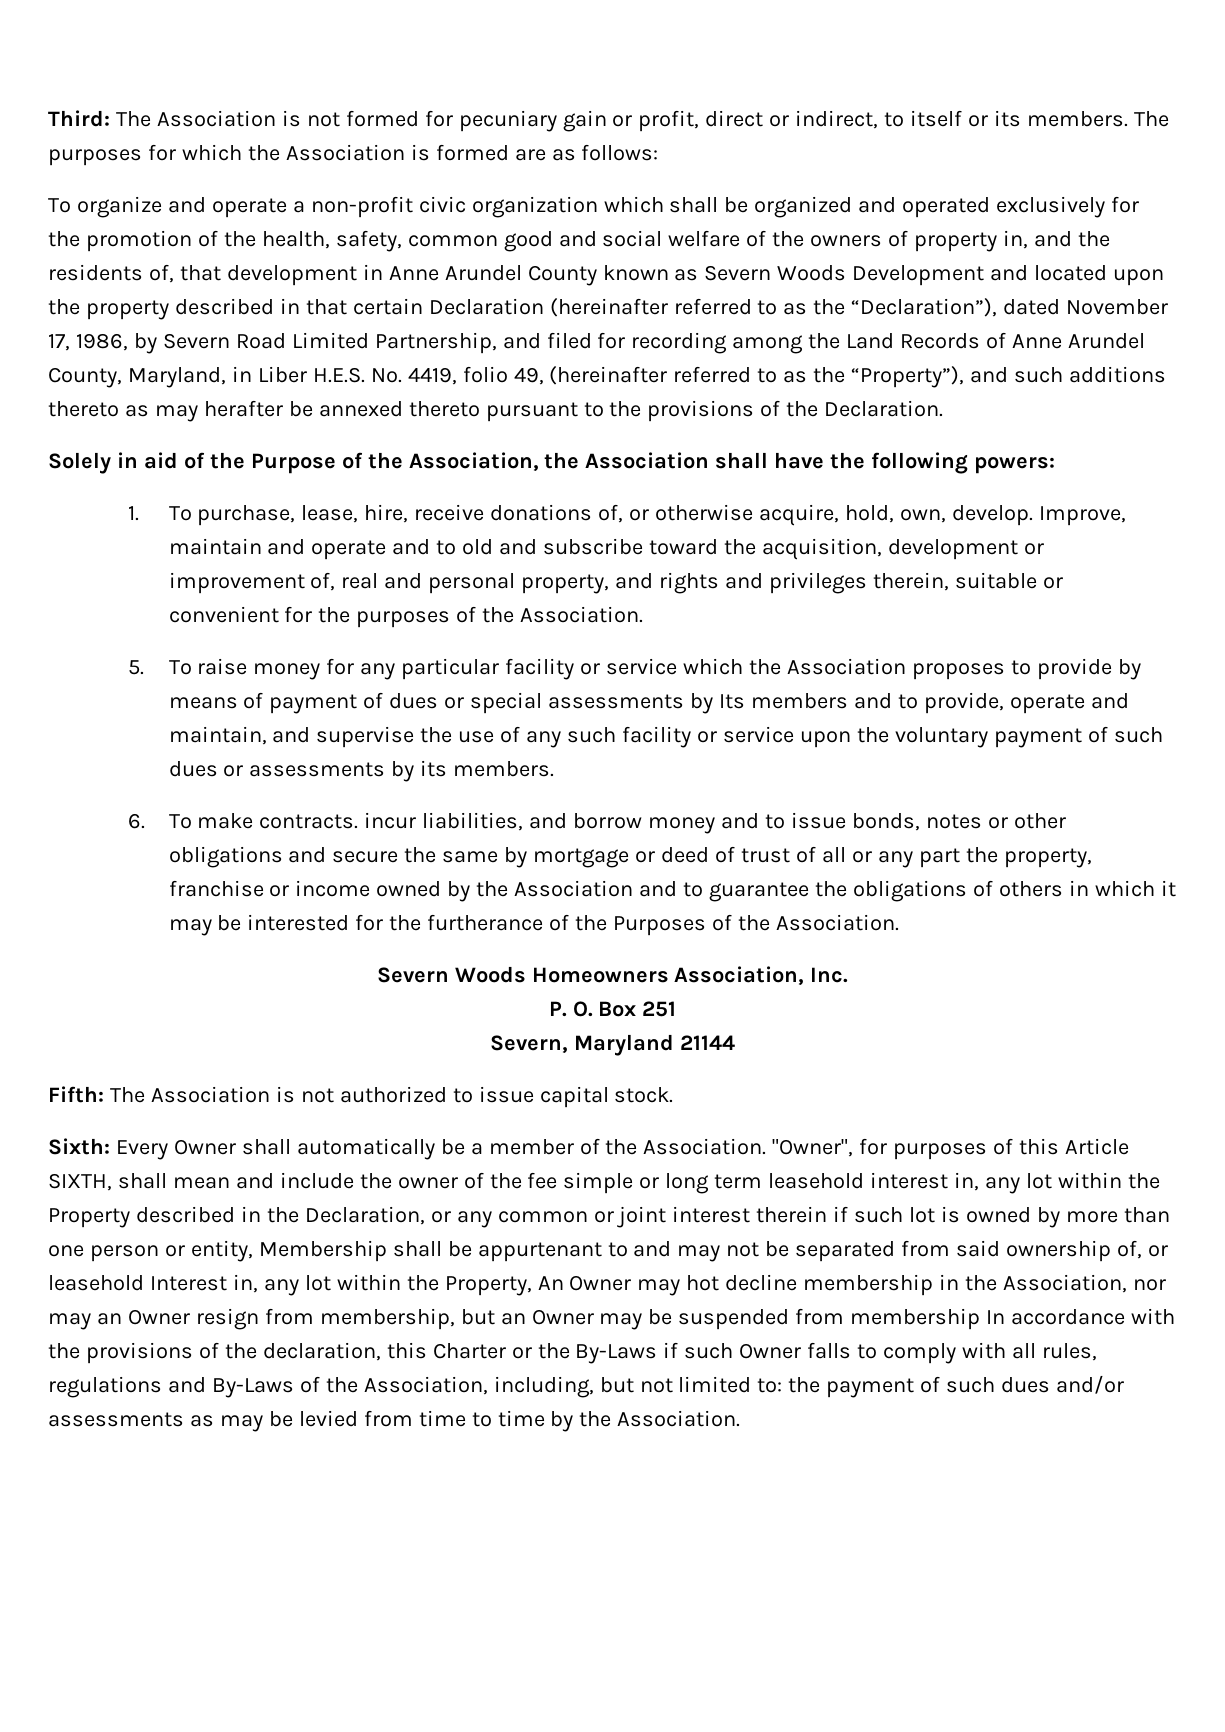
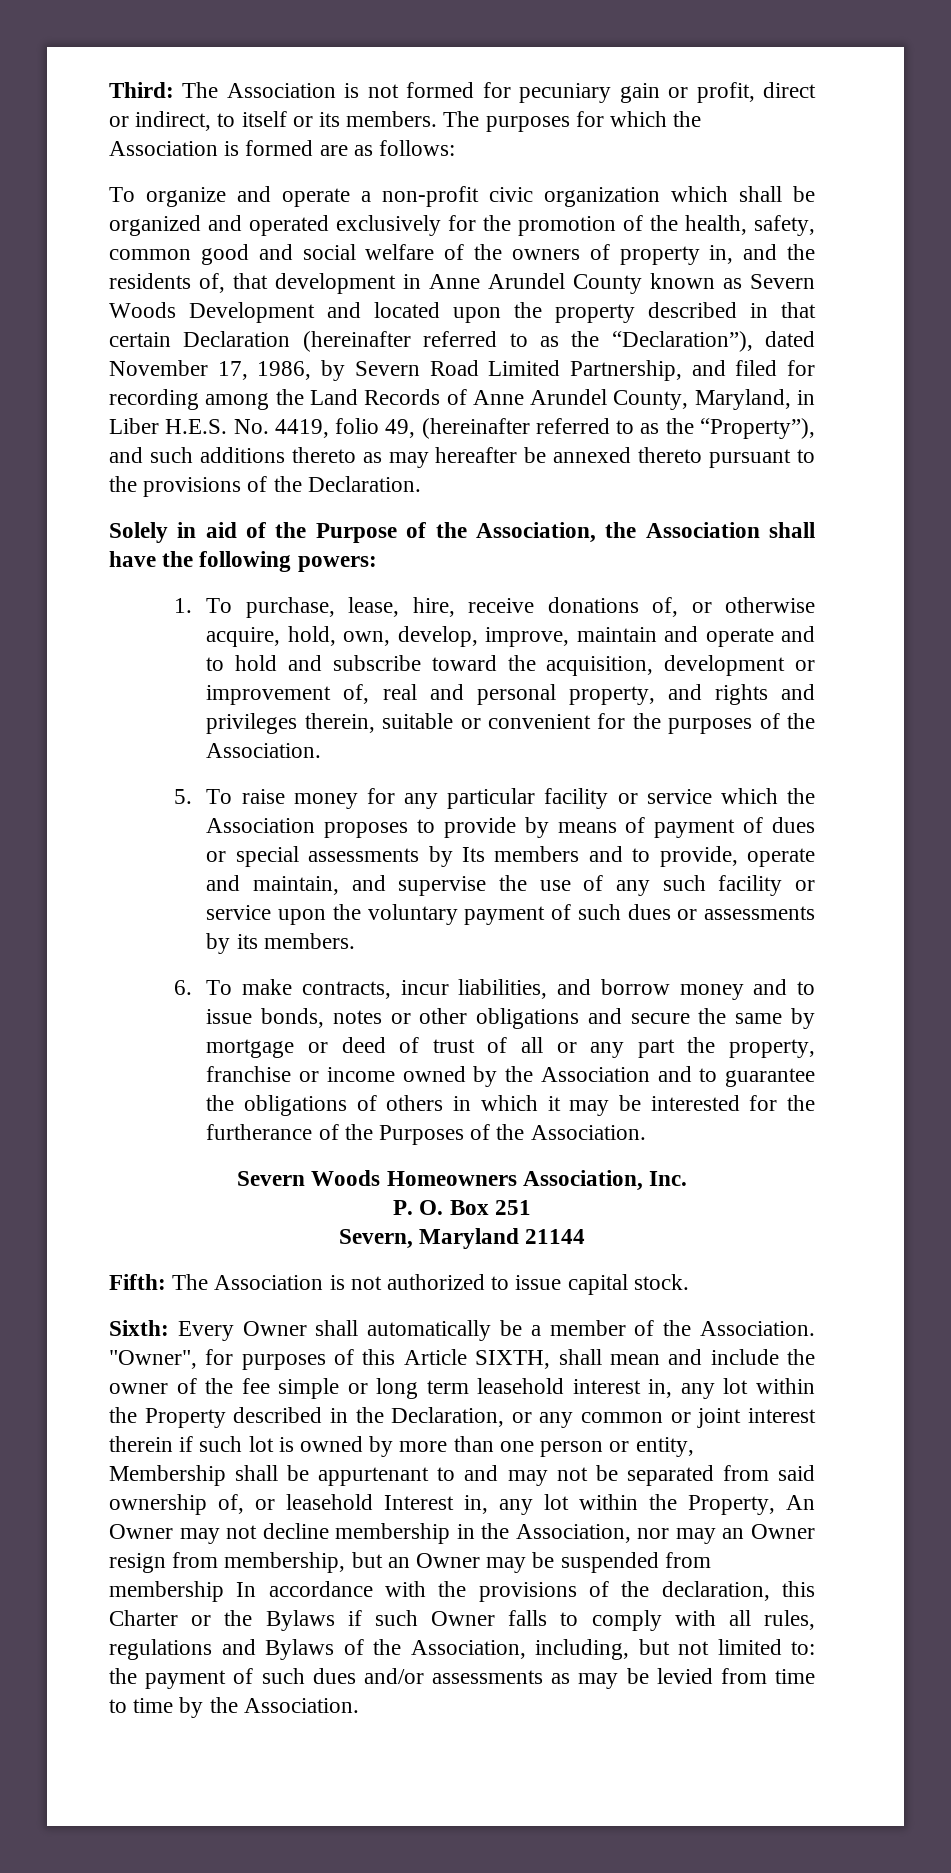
[203,400,283,417] herafter -> [435,447,518,463] hereafter
[951,505,1126,526] develop. Improve, -> [397,626,570,647] develop, improve,
[462,539,494,555] old -> [235,655,278,671] hold
[259,814,359,829] contracts. -> [301,981,391,999] contracts,
[686,1275,720,1291] hot -> [226,1525,258,1539] not
[575,1344,658,1364] By-Laws -> [265,1610,335,1631] Bylaws
[211,1378,294,1398] By-Laws -> [265,1639,334,1660] Bylaws

